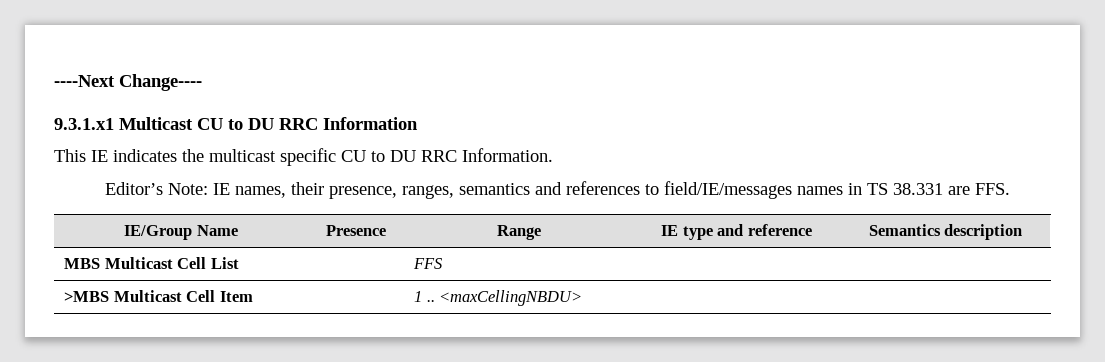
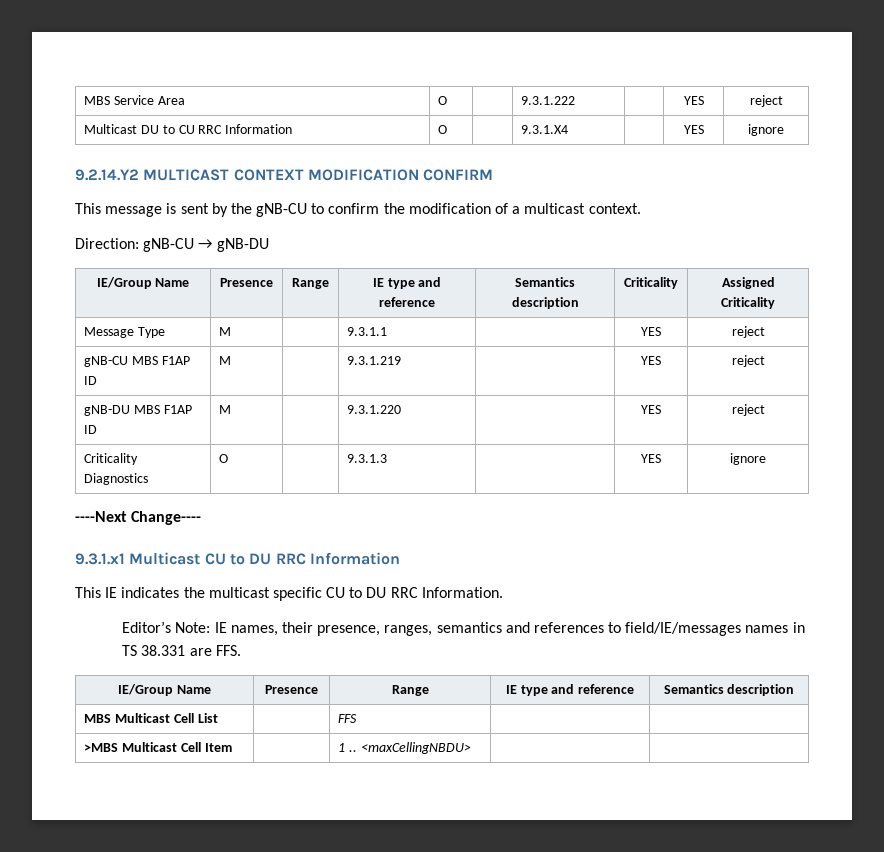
(54, 81) none -> [84,95,185,105] [438,96,448,105] [521,96,576,105] [683,96,704,105] [749,95,783,107] [84,124,293,134] [438,125,448,134] [521,125,569,134] [683,125,704,134] [748,124,784,136] [75,169,494,181] [75,203,641,217] [75,238,269,252] [96,277,190,289] [220,278,273,287] [292,278,329,289] [372,277,442,289] [379,297,435,307] [515,277,575,287] [511,297,579,309] [624,277,678,289] [721,277,775,289] [721,297,775,309] [84,327,165,338] [219,327,232,336] [347,327,388,336] [641,327,661,336] [731,326,765,338] [84,356,190,367] [84,376,98,385] [219,356,232,365] [347,356,402,365] [641,356,661,365] [731,355,765,367] [84,405,192,416] [84,425,98,434] [219,405,232,414] [347,405,402,414] [641,405,661,414] [731,404,765,416] [84,453,139,465] [84,473,149,485] [219,454,229,463] [347,454,388,463] [641,454,661,463] [730,453,766,465] MBS Service Area | O | | 9.3.1.222 | | YES | reject // Multicast DU to CU RRC Information | O | | 9.3.1.X4 | | YES | ignore // 9.2.14.Y2 MULTICAST CONTEXT MODIFICATION CONFIRM // This message is sent by the gNB-CU to confirm the modification of a multicast context. // Direction: gNB-CU → gNB-DU // IE/Group Name | Presence | Range | IE type and reference | Semantics description | Criticality | Assigned Criticality // Message Type | M | | 9.3.1.1 | | YES | reject // gNB-CU MBS F1AP ID | M | | 9.3.1.219 | | YES | reject // gNB-DU MBS F1AP ID | M | | 9.3.1.220 | | YES | reject // Criticality Diagnostics | O | | 9.3.1.3 | | YES | ignore //

